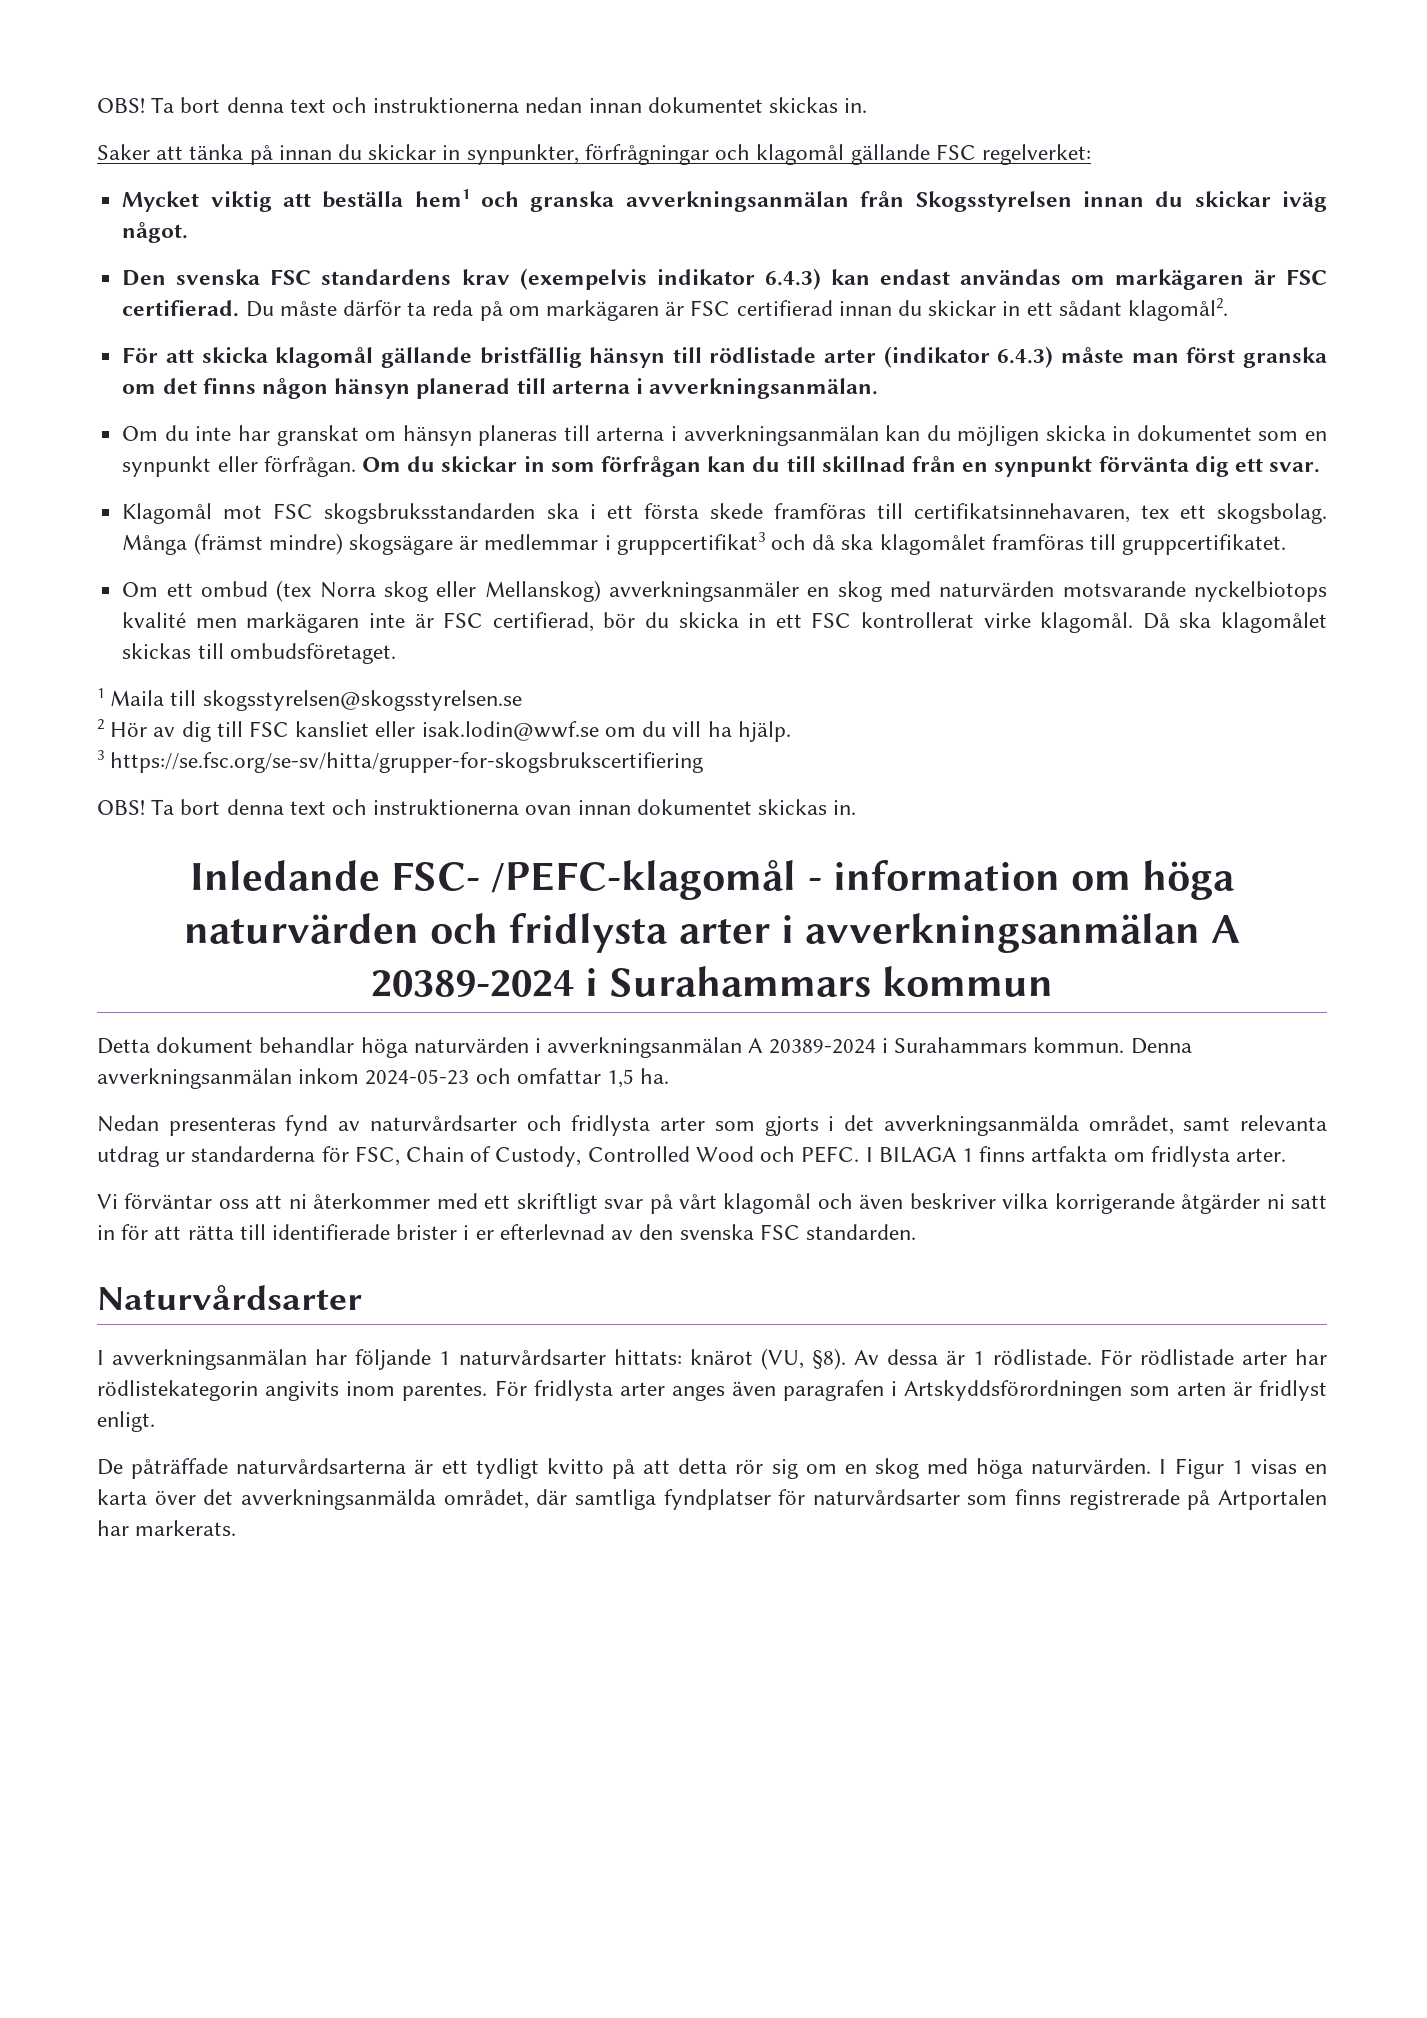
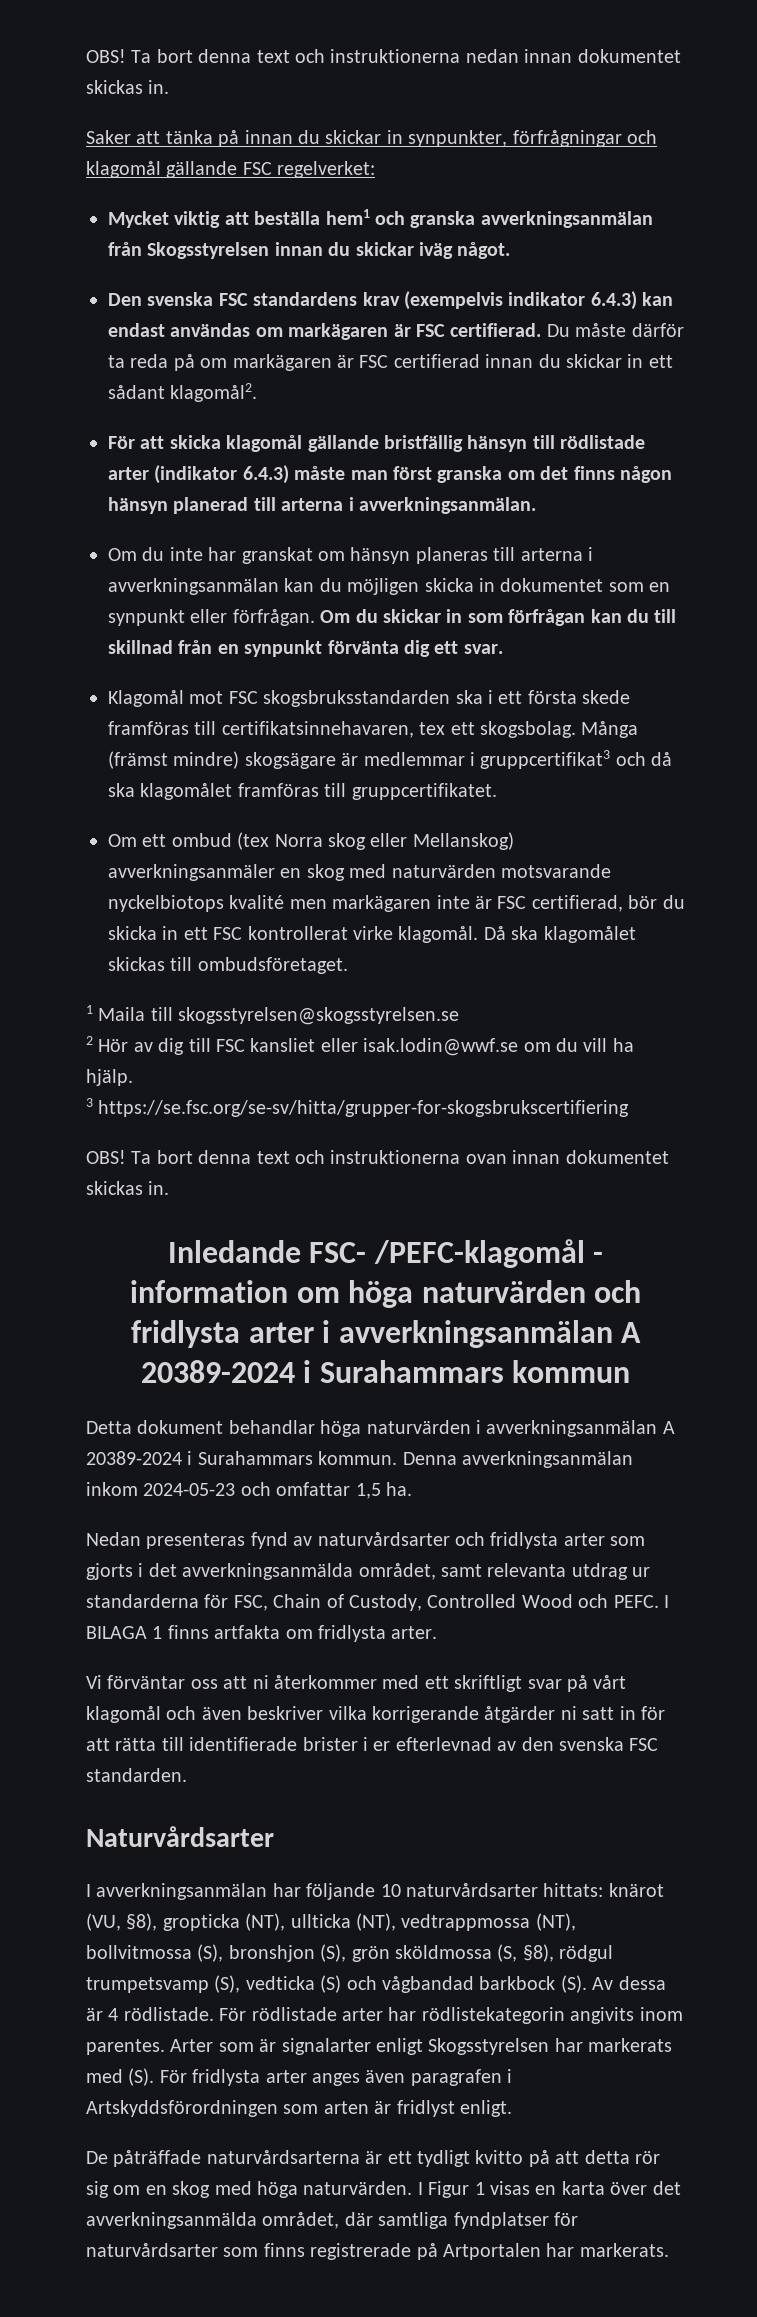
[439,1351,451,1365] 1 -> [380,1884,401,1897] 10
[811,1348,846,1370] §8). -> [126,1913,576,1931] [86,1944,614,1962] [86,1975,587,1993] §8), gropticka (NT), ullticka (NT), vedtrappmossa (NT), bollvitmossa (S), bronshjon (S), grön sköldmossa (S, §8), rödgul trumpetsvamp (S), vedticka (S) och vågbandad barkbock (S).
[973,1351,985,1365] 1 -> [108,2008,119,2021] 4
(488, 1391) none -> [170,2038,673,2055] [86,2068,155,2086] Arter som är signalarter enligt Skogsstyrelsen har markerats med (S).

